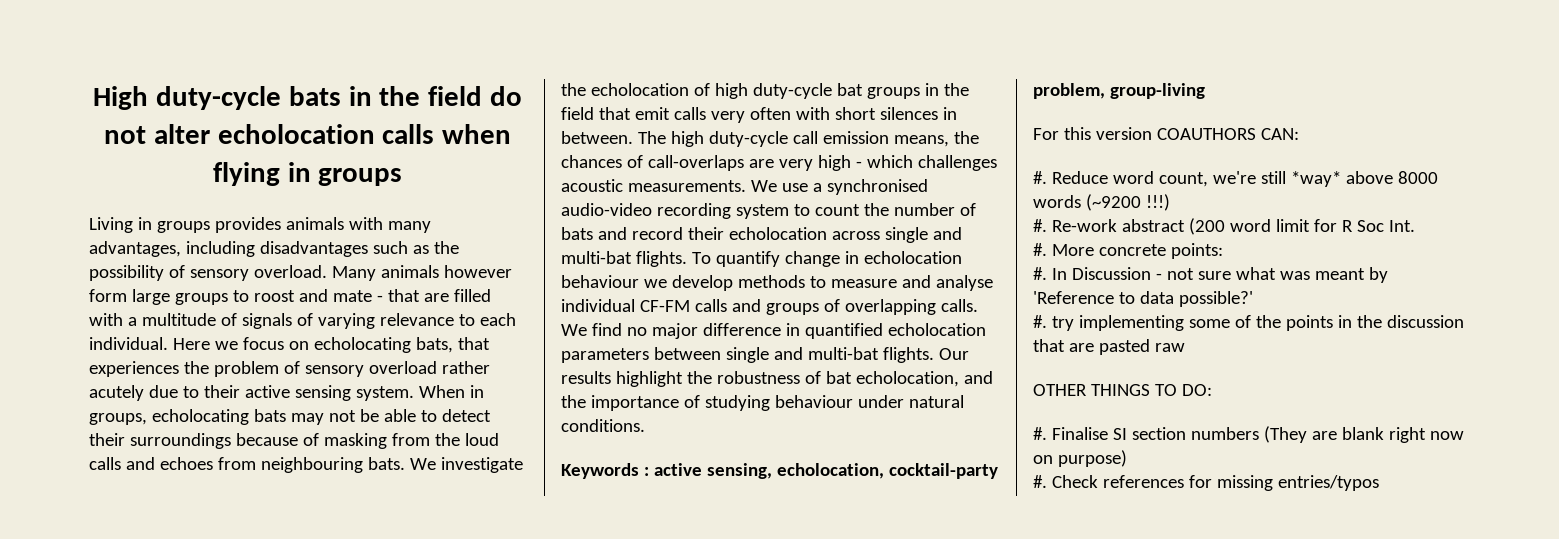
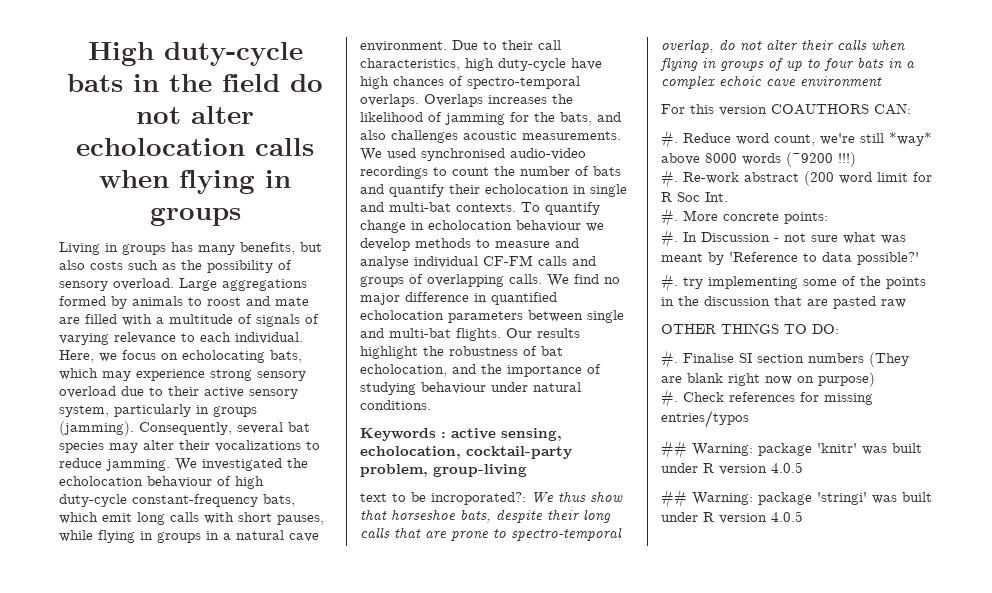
[214,217,431,233] [89,241,368,257] provides animals with many advantages, including disadvantages -> [171,242,322,255] [59,260,123,270] has many benefits, but also costs
[331,265,512,281] [89,289,228,305] Many animals however form large groups -> [179,278,307,291] [59,296,183,309] Large aggregations formed by animals
[376,289,420,302] - that -> (309, 301) none
[172,338,210,350] Here -> [59,350,94,363] Here,
[457,337,490,350] [89,361,490,377] [89,385,484,401] [89,409,491,425] [89,433,499,449] [89,457,523,473] that experiences the problem of sensory overload rather acutely due to their active sensing system. When in groups, echolocating bats may not be able to detect their surroundings because of masking from the loud calls and echoes from neighbouring bats. We investigate -> [59,368,306,381] [59,386,298,399] [59,404,257,417] [59,421,310,436] [59,440,320,453] [59,458,282,471] which may experience strong sensory overload due to their active sensory system, particularly in groups (jamming). Consequently, several bat species may alter their vocalizations to reduce jamming. We investigated
(689, 89) none -> [147,476,212,488] behaviour
[836,83,969,99] [561,107,957,123] [561,131,979,147] [561,155,997,171] [561,179,928,195] [561,203,789,219] bat groups in the field that emit calls very often with short silences in between. The high duty-cycle call emission means, the chances of call-overlaps are very high - which challenges acoustic measurements. We use a synchronised audio-video recording system -> [132,494,295,507] [59,512,324,525] [59,530,319,543] [360,40,561,52] [360,58,602,71] [360,76,580,89] [360,94,573,107] [360,112,621,125] [360,130,621,143] [360,148,586,161] [360,166,428,179] constant-frequency bats, which emit long calls with short pauses, while flying in groups in a natural cave environment. Due to their call characteristics, high duty-cycle have high chances of spectro-temporal overlaps. Overlaps increases the likelihood of jamming for the bats, and also challenges acoustic measurements. We used synchronised audio-video recordings
[631,227,683,240] record -> [389,184,444,197] quantify
[831,227,962,243] [561,251,687,267] across single and multi-bat flights. -> [573,184,627,197] [360,202,516,212] in single and multi-bat contexts.
(1205, 91) none -> [360,491,623,505] [360,509,611,523] [360,527,622,541] [661,39,905,53] [660,57,915,71] [661,75,882,89] // text to be incroporated?: We thus show that horseshoe bats, despite their long calls that are prone to spectro-temporal overlap, do not alter their calls when flying in groups of up to four bats in a complex echoic cave environment
(1379, 483) none -> [661,440,922,459] [661,462,803,475] [661,489,932,508] [661,511,803,524] // ## Warning: package 'knitr' was built under R version 4.0.5 // ## Warning: package 'stringi' was built under R version 4.0.5

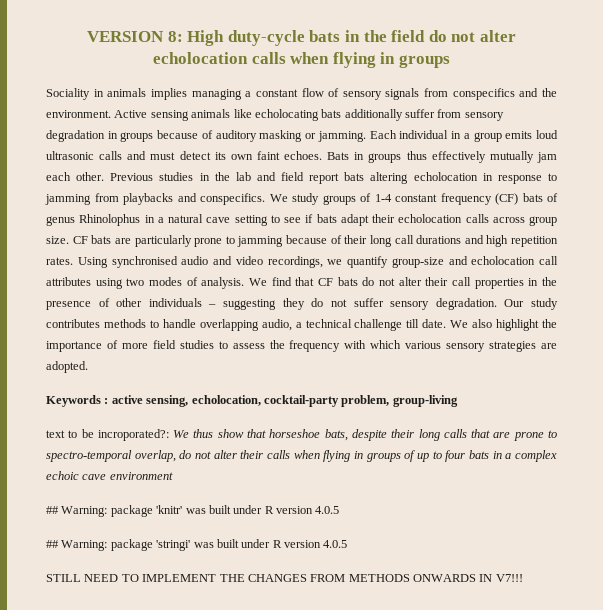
(87, 54) none -> [87,31,183,42] VERSION 8:
[59,242,322,255] [59,260,292,273] [59,278,307,291] [59,296,309,309] [59,314,319,327] [59,332,303,345] [59,350,302,363] [59,368,306,381] [59,386,298,399] [59,404,257,417] [59,421,310,436] [59,440,320,453] [59,458,308,471] [59,476,264,489] [59,494,295,507] [59,512,324,525] [59,530,319,543] [360,40,561,52] [360,58,602,71] [360,76,580,89] [360,94,573,107] [360,112,621,125] [360,130,621,143] [360,148,586,161] [360,166,621,179] [360,184,627,197] [360,202,600,215] [360,220,604,233] [360,238,579,251] [360,255,596,269] [360,274,620,287] [360,292,557,305] [360,310,624,323] [360,328,580,341] [360,346,563,359] [360,364,601,377] [360,382,581,395] [360,400,431,410] Living in groups has many benefits, but also costs such as the possibility of sensory overload. Large aggregations formed by animals to roost and mate are filled with a multitude of signals of varying relevance to each individual. Here, we focus on echolocating bats, which may experience strong sensory overload due to their active sensory system, particularly in groups (jamming). Consequently, several bat species may alter their vocalizations to reduce jamming. We investigated the echolocation behaviour of high duty-cycle constant-frequency bats, which emit long calls with short pauses, while flying in groups in a natural cave environment. Due to their call characteristics, high duty-cycle have high chances of spectro-temporal overlaps. Overlaps increases the likelihood of jamming for the bats, and also challenges acoustic measurements. We used synchronised audio-video recordings to count the number of bats and quantify their echolocation in single and multi-bat contexts. To quantify change in echolocation behaviour we develop methods to measure and analyse individual CF-FM calls and groups of overlapping calls. We find no major difference in quantified echolocation parameters between single and multi-bat flights. Our results highlight the robustness of bat echolocation, and the importance of studying behaviour under natural conditions. -> [46,88,558,100] [46,109,504,121] [46,130,558,142] [46,151,557,163] [46,172,557,184] [45,193,558,205] [46,214,557,226] [46,235,558,247] [46,256,558,268] [46,277,558,289] [46,298,559,310] [46,319,557,331] [46,340,557,352] [46,361,88,373] Sociality in animals implies managing a constant flow of sensory signals from conspecifics and the environment. Active sensing animals like echolocating bats additionally suffer from sensory degradation in groups because of auditory masking or jamming. Each individual in a group emits loud ultrasonic calls and must detect its own faint echoes. Bats in groups thus effectively mutually jam each other. Previous studies in the lab and field report bats altering echolocation in response to jamming from playbacks and conspecifics. We study groups of 1-4 constant frequency (CF) bats of genus Rhinolophus in a natural cave setting to see if bats adapt their echolocation calls across group size. CF bats are particularly prone to jamming because of their long call durations and high repetition rates. Using synchronised audio and video recordings, we quantify group-size and echolocation call attributes using two modes of analysis. We find that CF bats do not alter their call properties in the presence of other individuals – suggesting they do not suffer sensory degradation. Our study contributes methods to handle overlapping audio, a technical challenge till date. We also highlight the importance of more field studies to assess the frequency with which various sensory strategies are adopted.
[661,103,911,116] [661,130,932,149] [661,152,856,167] [661,169,932,188] [661,192,728,202] [661,208,828,227] [661,229,906,248] [661,252,919,265] [661,273,926,292] [661,296,906,309] [661,323,839,334] [661,350,909,369] [661,372,875,387] [661,389,873,408] [661,410,749,428] // For this version COAUTHORS CAN: // #. Reduce word count, we're still *way* above 8000 words (~9200 !!!) // #. Re-work abstract (200 word limit for R Soc Int. // #. More concrete points: // #. In Discussion - not sure what was meant by 'Reference to data possible?' // #. try implementing some of the points in the discussion that are pasted raw // OTHER THINGS TO DO: // #. Finalise SI section numbers (They are blank right now on purpose) // #. Check references for missing entries/typos -> (173, 476) none
(803, 516) none -> [46,574,523,582] // STILL NEED TO IMPLEMENT THE CHANGES FROM METHODS ONWARDS IN V7!!!

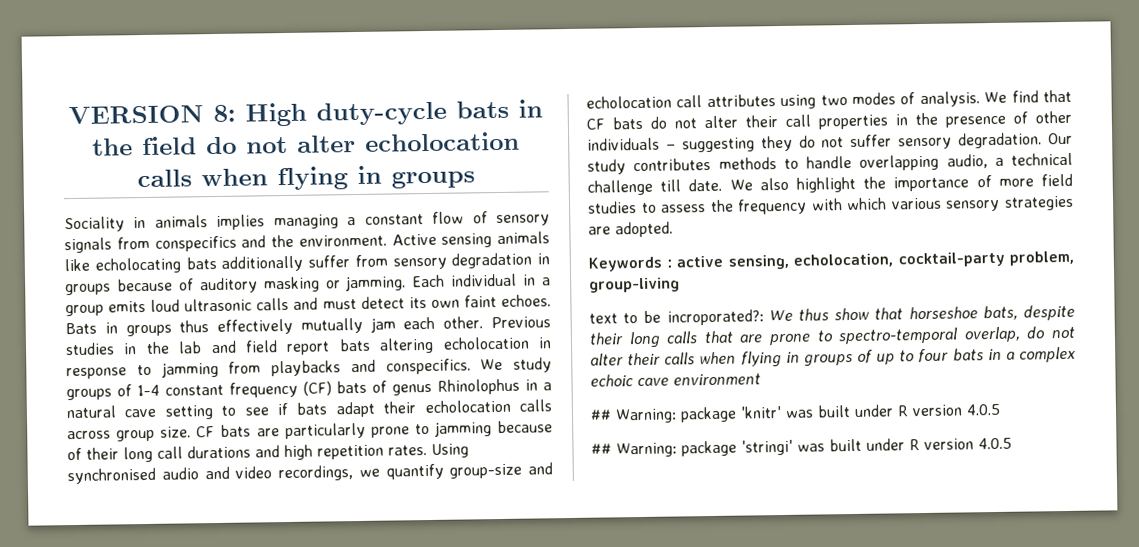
[46,574,523,582] // STILL NEED TO IMPLEMENT THE CHANGES FROM METHODS ONWARDS IN V7!!! -> (1012, 443) none

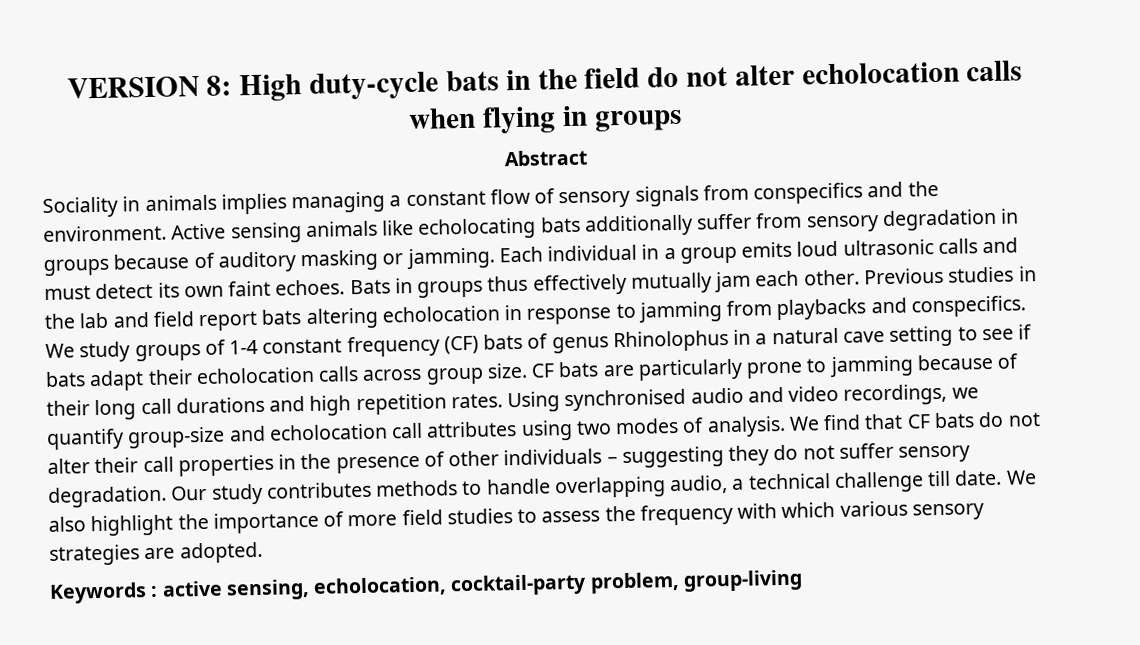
(475, 179) none -> [504,149,588,167] // Abstract
[589,304,1075,326] [589,326,1075,349] [590,346,1077,368] [590,373,761,387] [590,403,1001,424] [591,437,1012,458] // text to be incroporated?: We thus show that horseshoe bats, despite their long calls that are prone to spectro-temporal overlap, do not alter their calls when flying in groups of up to four bats in a complex echoic cave environment // ## Warning: package 'knitr' was built under R version 4.0.5 // ## Warning: package 'stringi' was built under R version 4.0.5 -> (803, 580) none

